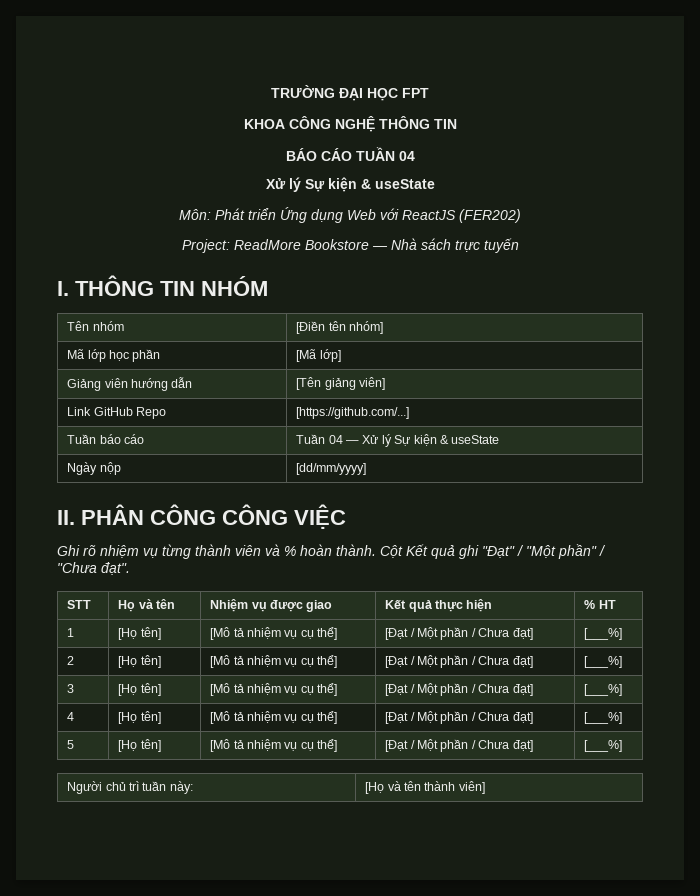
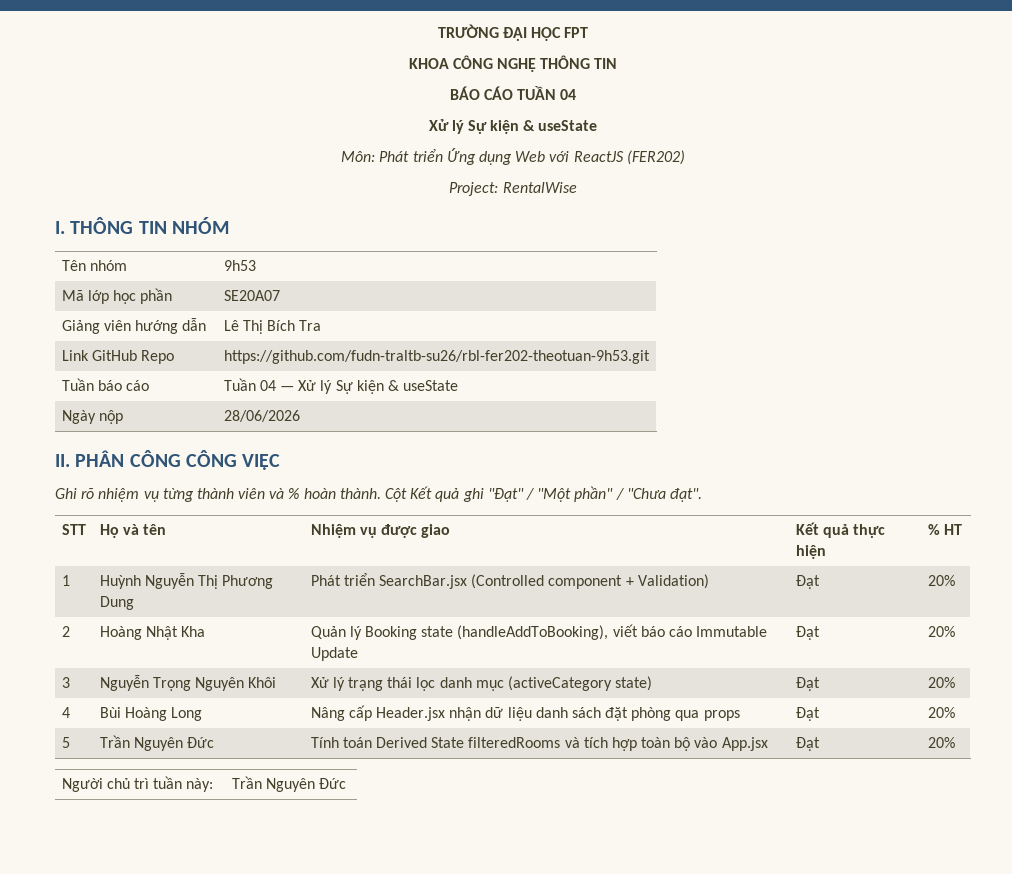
[233,238,519,253] ReadMore Bookstore — Nhà sách trực tuyến -> [502,182,577,193] RentalWise
[296,321,384,334] [Điền tên nhóm] -> [223,260,256,271] 9h53
[296,349,341,362] [Mã lớp] -> [223,290,280,301] SE20A07
[296,377,386,390] [Tên giảng viên] -> [223,320,322,334] Lê Thị Bích Tra
[296,407,410,419] [https://github.com/...] -> [223,350,650,364] https://github.com/fudn-traltb-su26/rbl-fer202-theotuan-9h53.git
[296,463,367,475] [dd/mm/yyyy] -> [223,410,300,422] 28/06/2026
[118,627,161,640] [210,627,338,640] [385,627,533,640] [584,628,623,640] [67,656,75,665] [118,655,161,668] [210,655,338,668] [385,655,533,668] [584,656,623,668] [67,684,75,693] [118,683,161,696] [210,683,338,696] [385,683,533,696] [584,684,623,696] [67,712,75,721] [118,711,161,724] [210,711,338,724] [385,711,533,724] [584,712,623,724] [67,740,75,749] [118,739,161,752] [210,739,338,752] [385,739,533,752] [584,740,623,752] [Họ tên] | [Mô tả nhiệm vụ cụ thể] | [Đạt / Một phần / Chưa đạt] | [___%] // 2 | [Họ tên] | [Mô tả nhiệm vụ cụ thể] | [Đạt / Một phần / Chưa đạt] | [___%] // 3 | [Họ tên] | [Mô tả nhiệm vụ cụ thể] | [Đạt / Một phần / Chưa đạt] | [___%] // 4 | [Họ tên] | [Mô tả nhiệm vụ cụ thể] | [Đạt / Một phần / Chưa đạt] | [___%] // 5 | [Họ tên] | [Mô tả nhiệm vụ cụ thể] | [Đạt / Một phần / Chưa đạt] | [___%] -> [99,573,274,589] [99,596,134,610] [310,573,709,589] [795,575,820,589] [927,575,955,586] [61,626,70,637] [99,626,205,640] [310,624,768,640] [310,647,358,661] [795,626,820,640] [927,626,955,637] [61,677,70,688] [99,675,277,691] [310,676,653,691] [795,677,820,691] [927,677,955,688] [61,707,70,718] [99,707,202,721] [310,705,740,721] [795,707,820,721] [927,707,955,718] [61,737,70,748] [99,735,214,751] [310,737,768,751] [795,737,820,751] [927,737,955,748] Huỳnh Nguyễn Thị Phương Dung | Phát triển SearchBar.jsx (Controlled component + Validation) | Đạt | 20% // 2 | Hoàng Nhật Kha | Quản lý Booking state (handleAddToBooking), viết báo cáo Immutable Update | Đạt | 20% // 3 | Nguyễn Trọng Nguyên Khôi | Xử lý trạng thái lọc danh mục (activeCategory state) | Đạt | 20% // 4 | Bùi Hoàng Long | Nâng cấp Header.jsx nhận dữ liệu danh sách đặt phòng qua props | Đạt | 20% // 5 | Trần Nguyên Đức | Tính toán Derived State filteredRooms và tích hợp toàn bộ vào App.jsx | Đạt | 20%
[365,781,485,794] [Họ và tên thành viên] -> [231,776,346,792] Trần Nguyên Đức

